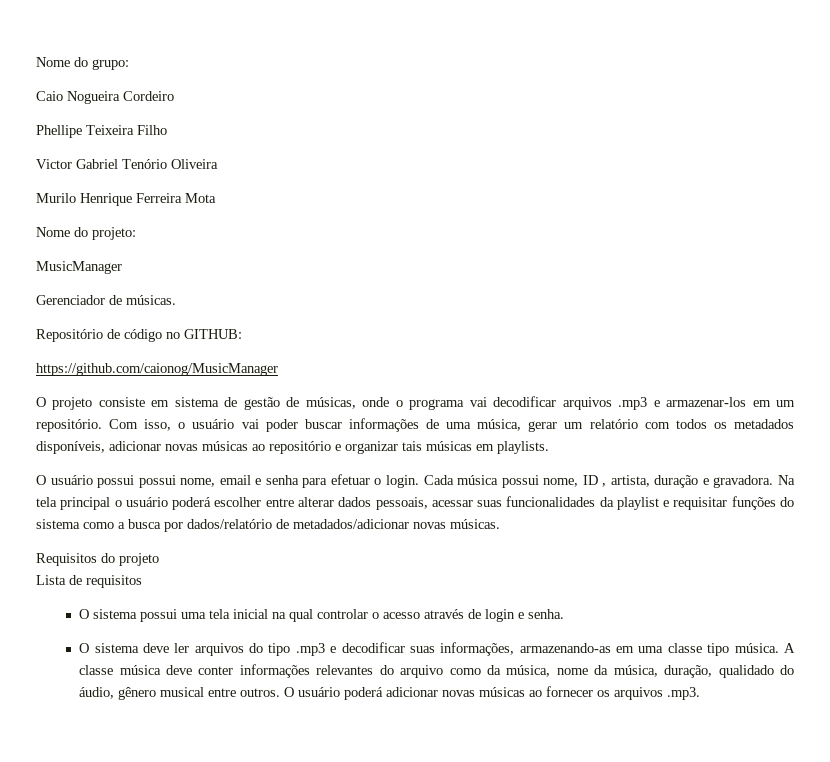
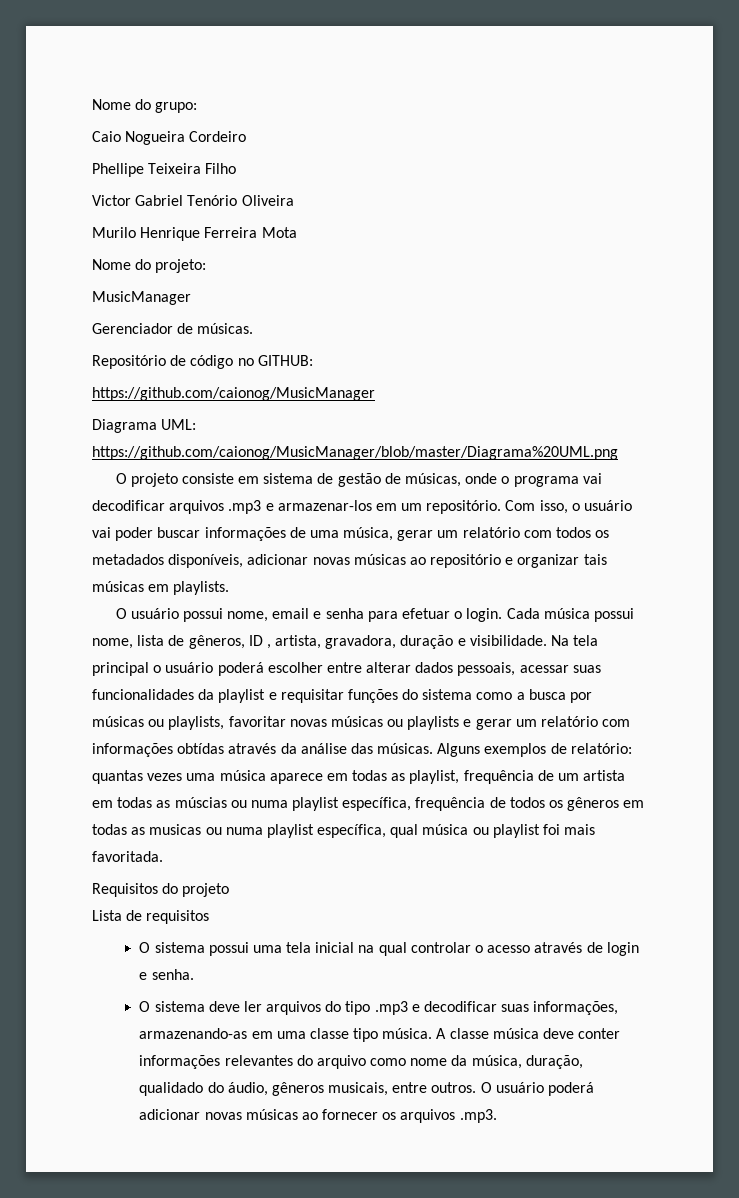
(278, 369) none -> [92,419,197,433] [92,446,618,460] // Diagrama UML: https://github.com/caionog/MusicManager/blob/master/Diagrama%20UML.png
[138,475,176,488] possui -> (223, 615) none
(579, 482) none -> [137,635,245,649] lista de gêneros,
(650, 481) none -> [325,635,397,649] gravadora,
[713,475,774,488] gravadora. -> [469,635,547,646] visibilidade.
[187,519,500,529] dados/relatório de metadados/adicionar novas músicas. -> [92,716,631,730] [92,743,632,757] [92,770,626,784] [92,797,645,811] [92,824,596,838] [92,851,163,862] músicas ou playlists, favoritar novas músicas ou playlists e gerar um relatório com informações obtídas através da análise das músicas. Alguns exemplos de relatório: quantas vezes uma música aparece em todas as playlist, frequência de um artista em todas as múscias ou numa playlist específica, frequência de todos os gêneros em todas as musicas ou numa playlist específica, qual música ou playlist foi mais favoritada.
[487,665,551,677] da música, -> (407, 1062) none
[118,687,205,700] gênero musical -> [271,1082,389,1096] gêneros musicais,

